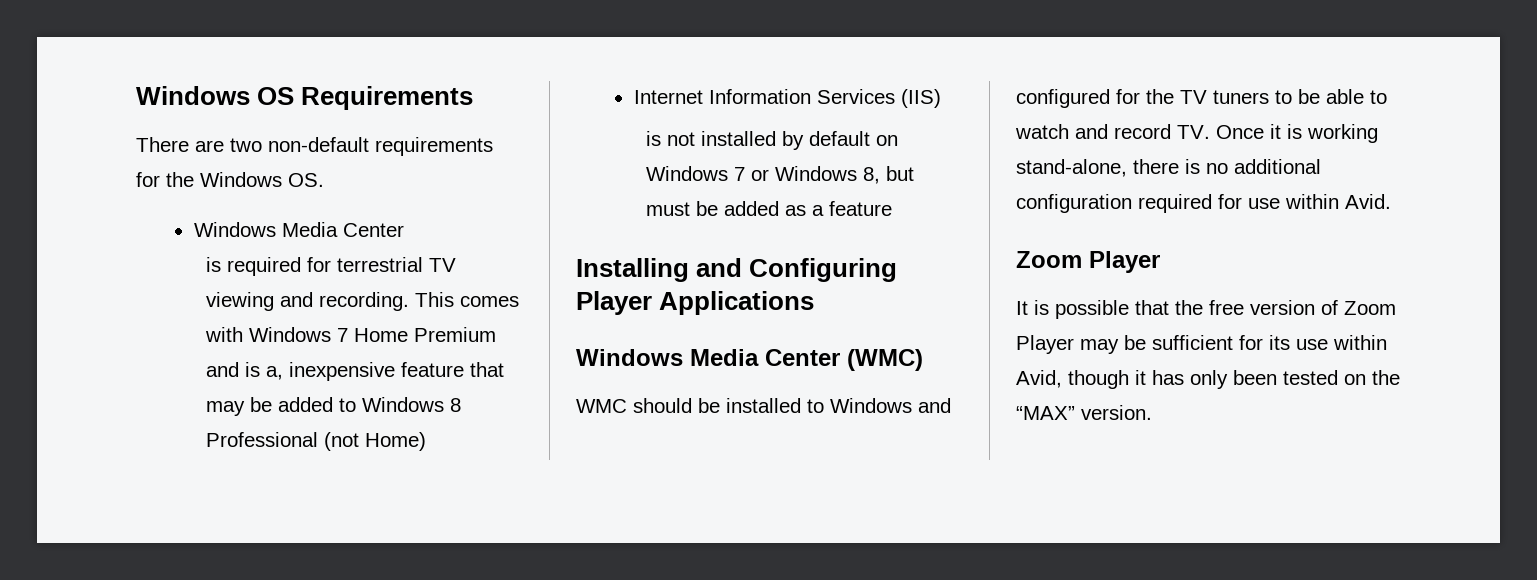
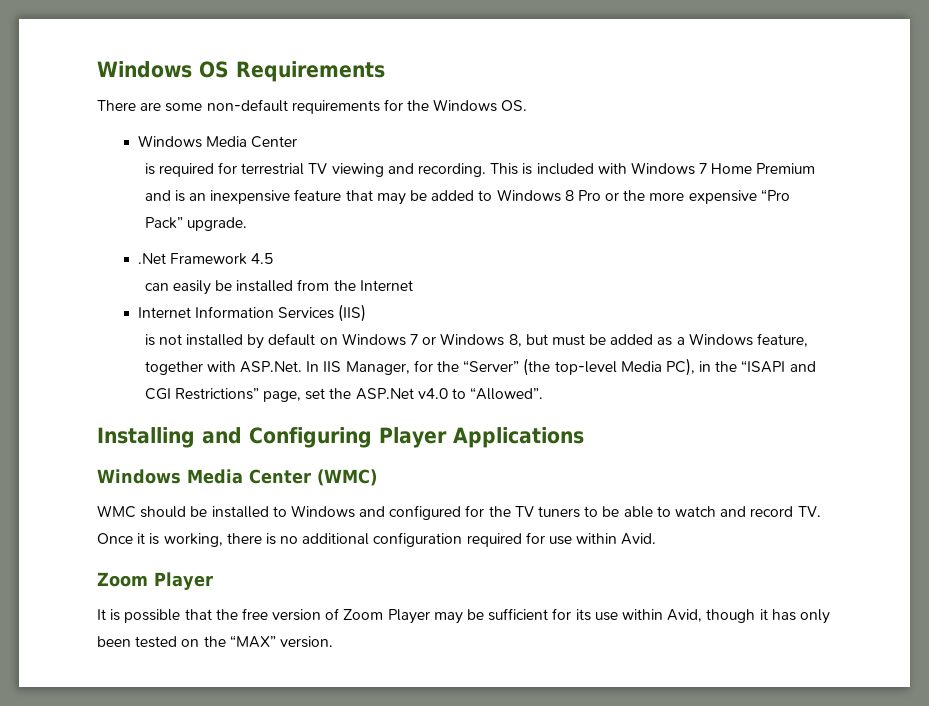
[230,138,262,152] two -> [165,103,203,112] some
[459,296,519,307] comes -> [522,163,594,175] is included
[265,366,283,380] a, -> [189,193,207,201] an
[205,432,426,451] Professional (not Home) -> [577,189,790,204] [144,217,247,231] [137,253,274,265] [144,279,413,295] Pro or the more expensive “Pro Pack” upgrade. // .Net Framework 4.5 // can easily be installed from the Internet
[828,201,892,216] feature -> [688,333,809,347] [144,358,816,376] [144,387,544,402] Windows feature, together with ASP.Net. In IIS Manager, for the “Server” (the top-level Media PC), in the “ISAPI and CGI Restrictions” page, set the ASP.Net v4.0 to “Allowed”.
[1307,124,1378,143] [1016,159,1127,177] working stand-alone, -> [163,533,223,547] working,

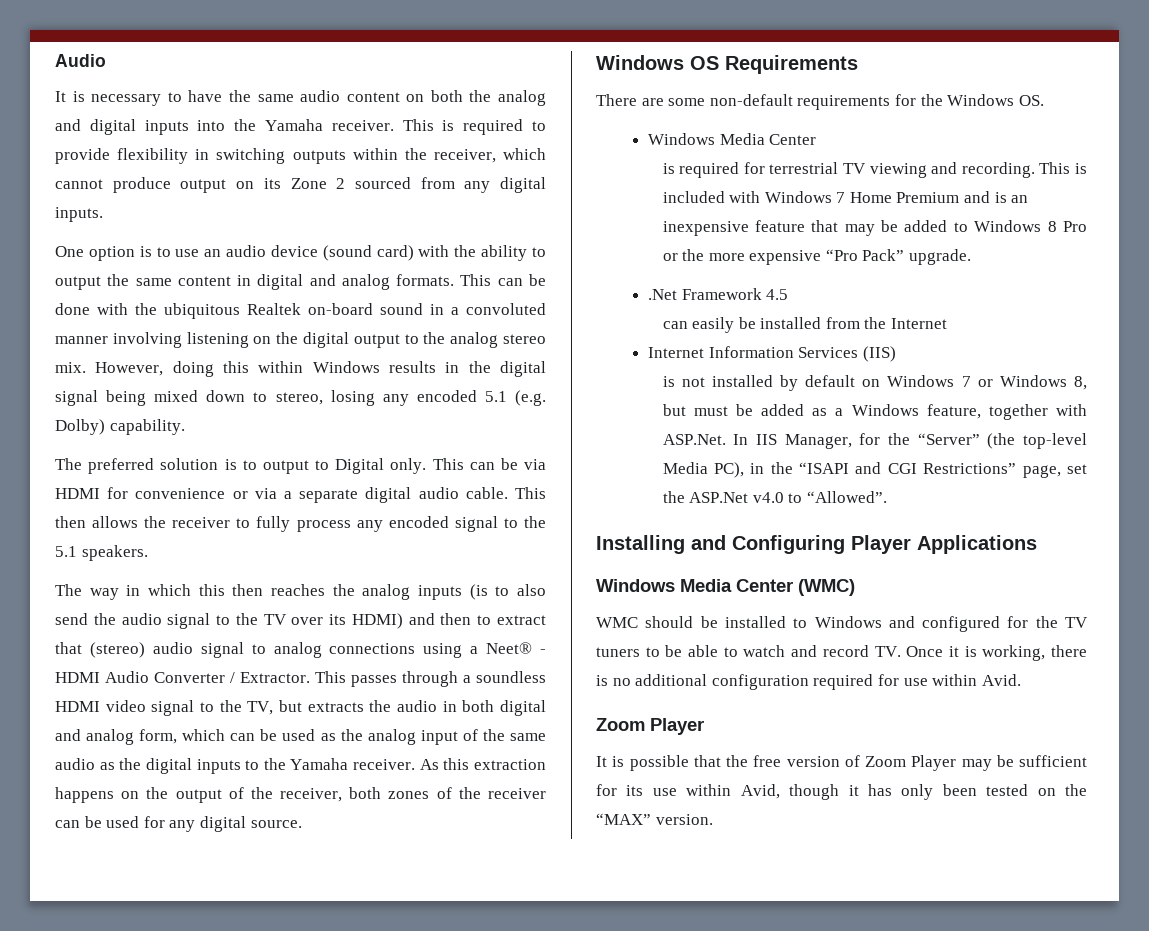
(97, 69) none -> [55,54,106,67] [55,90,546,106] [55,119,546,135] [55,148,546,164] [55,177,546,193] [55,207,103,222] [55,245,547,261] [55,274,546,290] [55,303,546,319] [55,332,546,348] [55,361,546,377] [55,390,547,406] [55,419,185,435] [55,458,546,474] [55,487,546,503] [55,516,546,532] [55,545,148,561] [55,584,547,600] [55,613,546,629] [55,642,546,658] [55,671,546,687] [55,700,546,716] [55,729,547,745] [55,758,546,774] [55,787,546,803] [55,816,302,832] Audio // It is necessary to have the same audio content on both the analog and digital inputs into the Yamaha receiver. This is required to provide flexibility in switching outputs within the receiver, which cannot produce output on its Zone 2 sourced from any digital inputs. // One option is to use an audio device (sound card) with the ability to output the same content in digital and analog formats. This can be done with the ubiquitous Realtek on-board sound in a convoluted manner involving listening on the digital output to the analog stereo mix. However, doing this within Windows results in the digital signal being mixed down to stereo, losing any encoded 5.1 (e.g. Dolby) capability. // The preferred solution is to output to Digital only. This can be via HDMI for convenience or via a separate digital audio cable. This then allows the receiver to fully process any encoded signal to the 5.1 speakers. // The way in which this then reaches the analog inputs (is to also send the audio signal to the TV over its HDMI) and then to extract that (stereo) audio signal to analog connections using a Neet® - HDMI Audio Converter / Extractor. This passes through a soundless HDMI video signal to the TV, but extracts the audio in both digital and analog form, which can be used as the analog input of the same audio as the digital inputs to the Yamaha receiver. As this extraction happens on the output of the receiver, both zones of the receiver can be used for any digital source. //

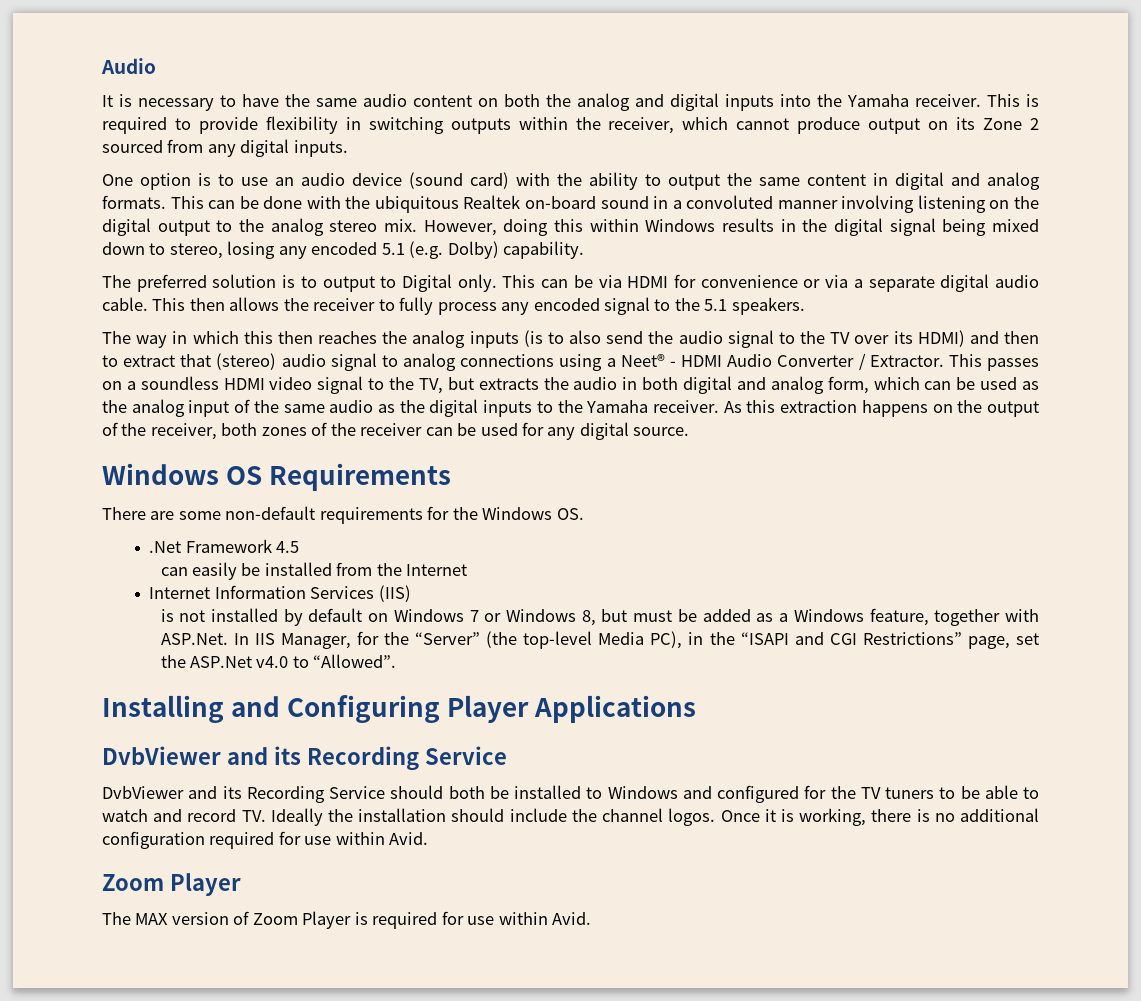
[402,671,458,687] through -> [102,381,122,390] on
[647,133,817,145] [662,162,1087,178] [662,191,1029,203] [662,220,1087,236] [662,249,972,265] // Windows Media Center // is required for terrestrial TV viewing and recording. This is included with Windows 7 Home Premium and is an inexpensive feature that may be added to Windows 8 Pro or the more expensive “Pro Pack” upgrade. -> (584, 514) none
[596,579,855,596] [596,616,694,628] Windows Media Center (WMC) // WMC should -> [102,746,507,771] [102,785,485,803] DvbViewer and its Recording Service // DvbViewer and its Recording Service should both
(901, 651) none -> [270,808,716,826] Ideally the installation should include the channel logos.
[596,755,1087,771] [596,784,1087,800] [596,813,713,825] It is possible that the free version of Zoom Player may be sufficient for its use within Avid, though it has only been tested on the “MAX” version. -> [102,911,592,929] The MAX version of Zoom Player is required for use within Avid.

